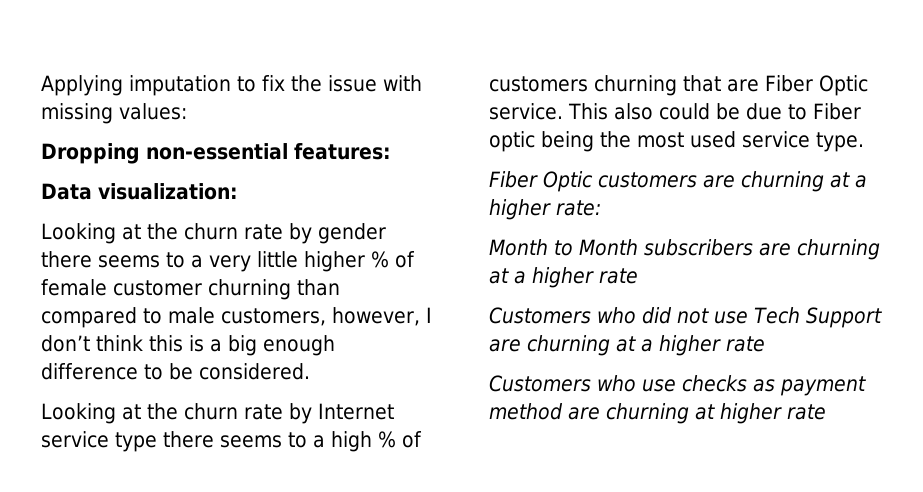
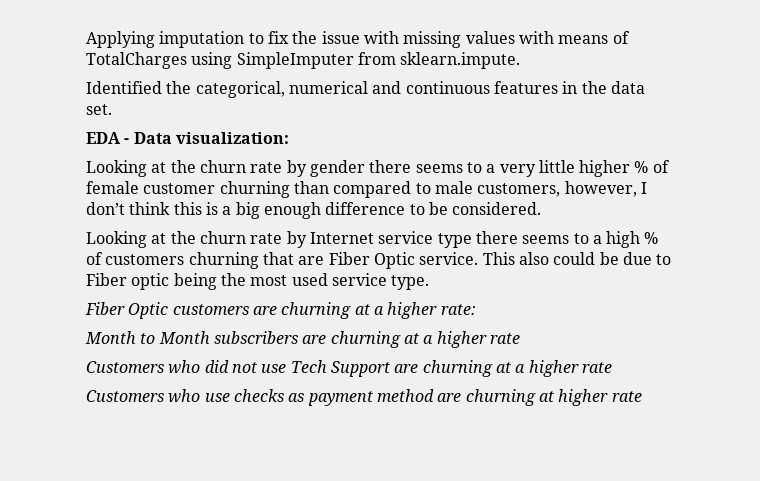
[119,103,187,120] [41,143,391,164] values: // Dropping non-essential features: // -> [465,31,630,44] [86,52,521,69] [86,81,645,98] [86,104,112,115] [86,132,130,144] values with means of TotalCharges using SimpleImputer from sklearn.impute. // Identified the categorical, numerical and continuous features in the data set. // EDA -

